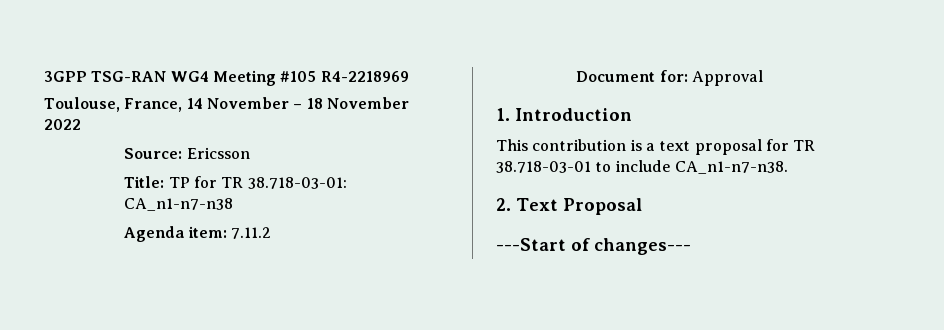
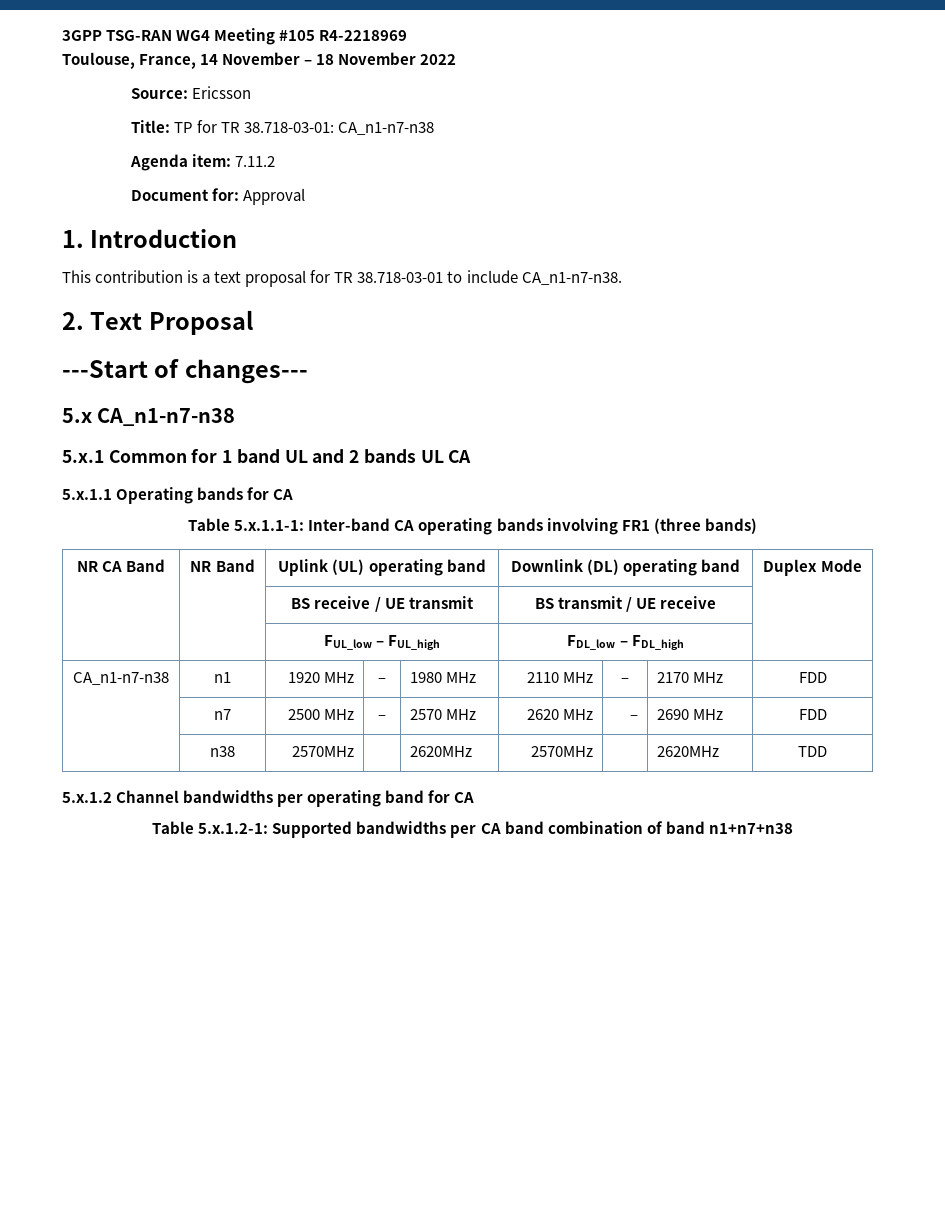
(691, 246) none -> [62,408,236,426] [62,448,472,463] [62,487,294,504] [188,518,757,535] [76,559,166,572] [190,559,255,572] [278,559,486,576] [510,559,741,576] [763,559,862,576] [291,596,474,612] [534,596,717,612] [323,635,441,650] [567,635,684,650] [73,672,169,685] [214,672,231,683] [287,672,354,683] [378,678,386,683] [410,672,477,683] [526,672,593,683] [621,678,629,683] [657,672,724,683] [798,672,827,683] [214,709,231,720] [287,709,354,720] [378,715,386,720] [410,709,477,720] [526,709,593,720] [629,715,638,720] [657,709,724,720] [798,709,827,720] [210,746,235,757] [291,746,354,757] [410,746,473,757] [530,746,593,757] [657,746,720,757] [798,746,827,757] [62,790,475,807] [152,821,793,838] // 5.x CA_n1-n7-n38 // 5.x.1 Common for 1 band UL and 2 bands UL CA // 5.x.1.1 Operating bands for CA // Table 5.x.1.1-1: Inter-band CA operating bands involving FR1 (three bands) // NR CA Band | NR Band | Uplink (UL) operating band | Downlink (DL) operating band | Duplex Mode // | | BS receive / UE transmit | BS transmit / UE receive | // | | FUL_low – FUL_high | FDL_low – FDL_high | // CA_n1-n7-n38 | n1 | 1920 MHz | – | 1980 MHz | 2110 MHz | – | 2170 MHz | FDD // | n7 | 2500 MHz | – | 2570 MHz | 2620 MHz | – | 2690 MHz | FDD // | n38 | 2570MHz | | 2620MHz | 2570MHz | | 2620MHz | TDD // 5.x.1.2 Channel bandwidths per operating band for CA // Table 5.x.1.2-1: Supported bandwidths per CA band combination of band n1+n7+n38

